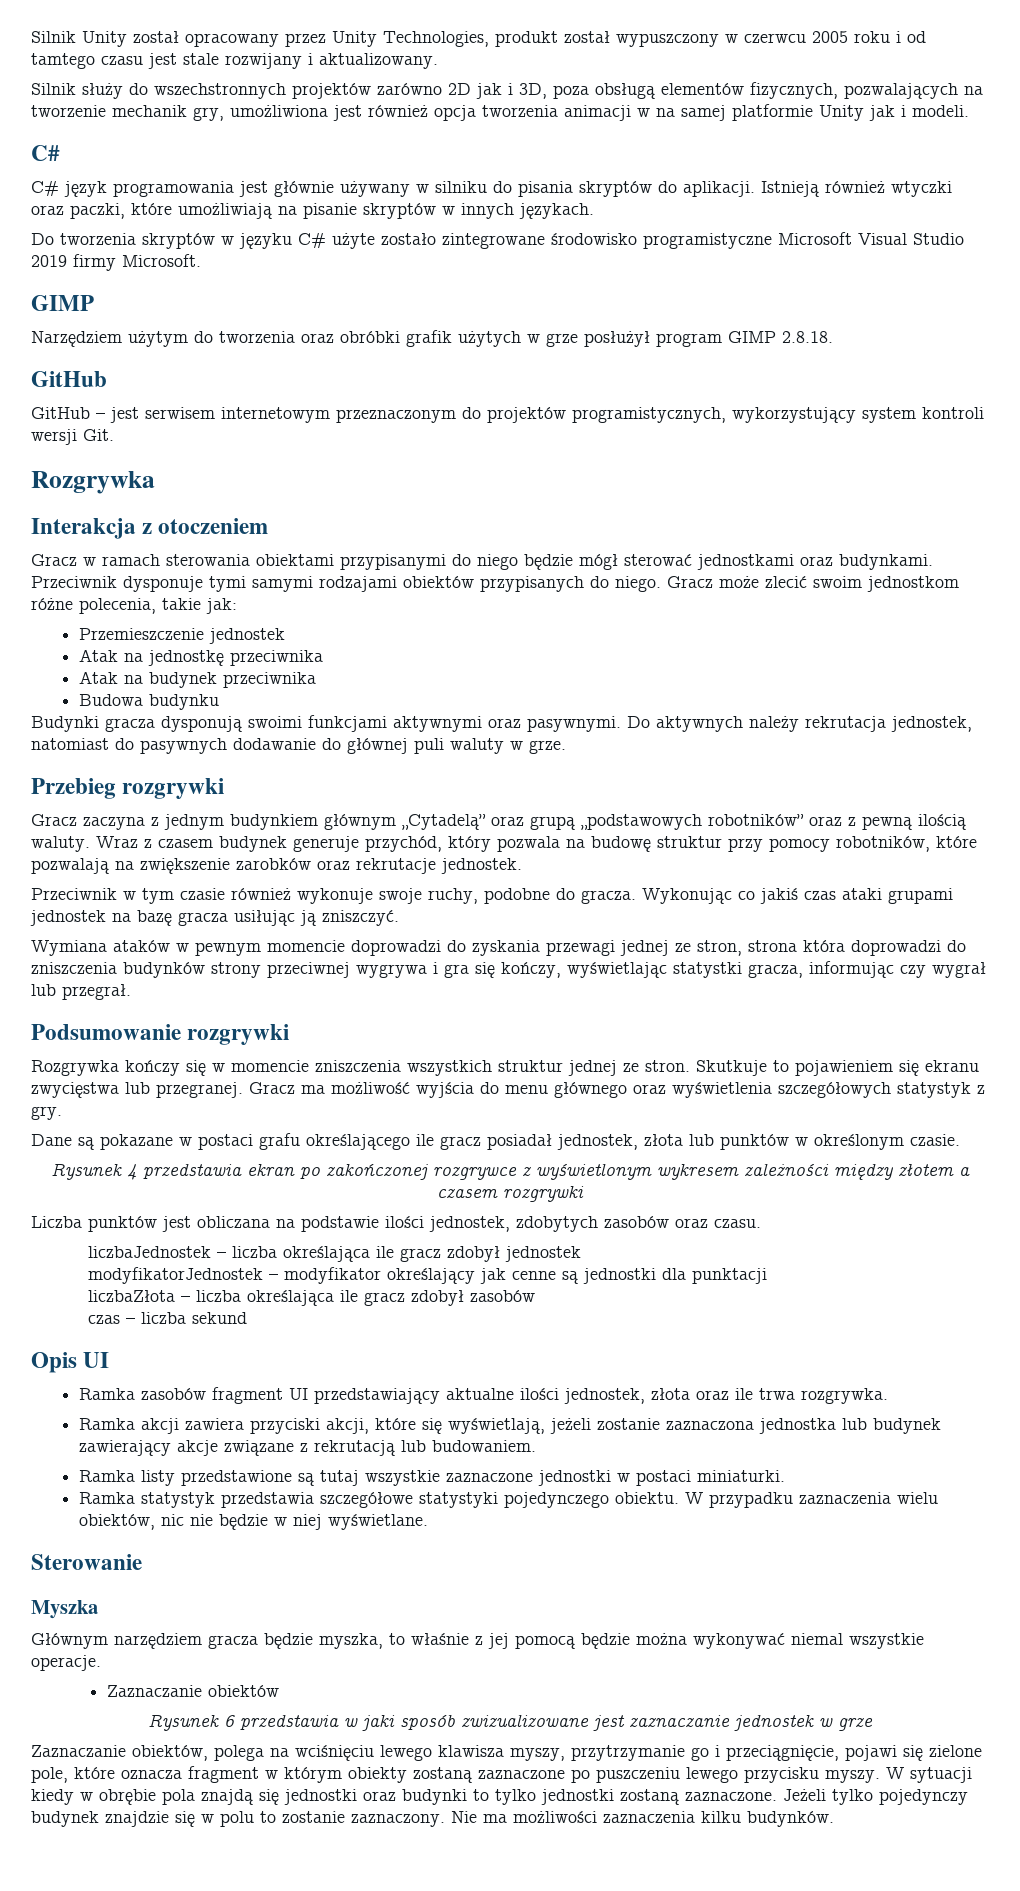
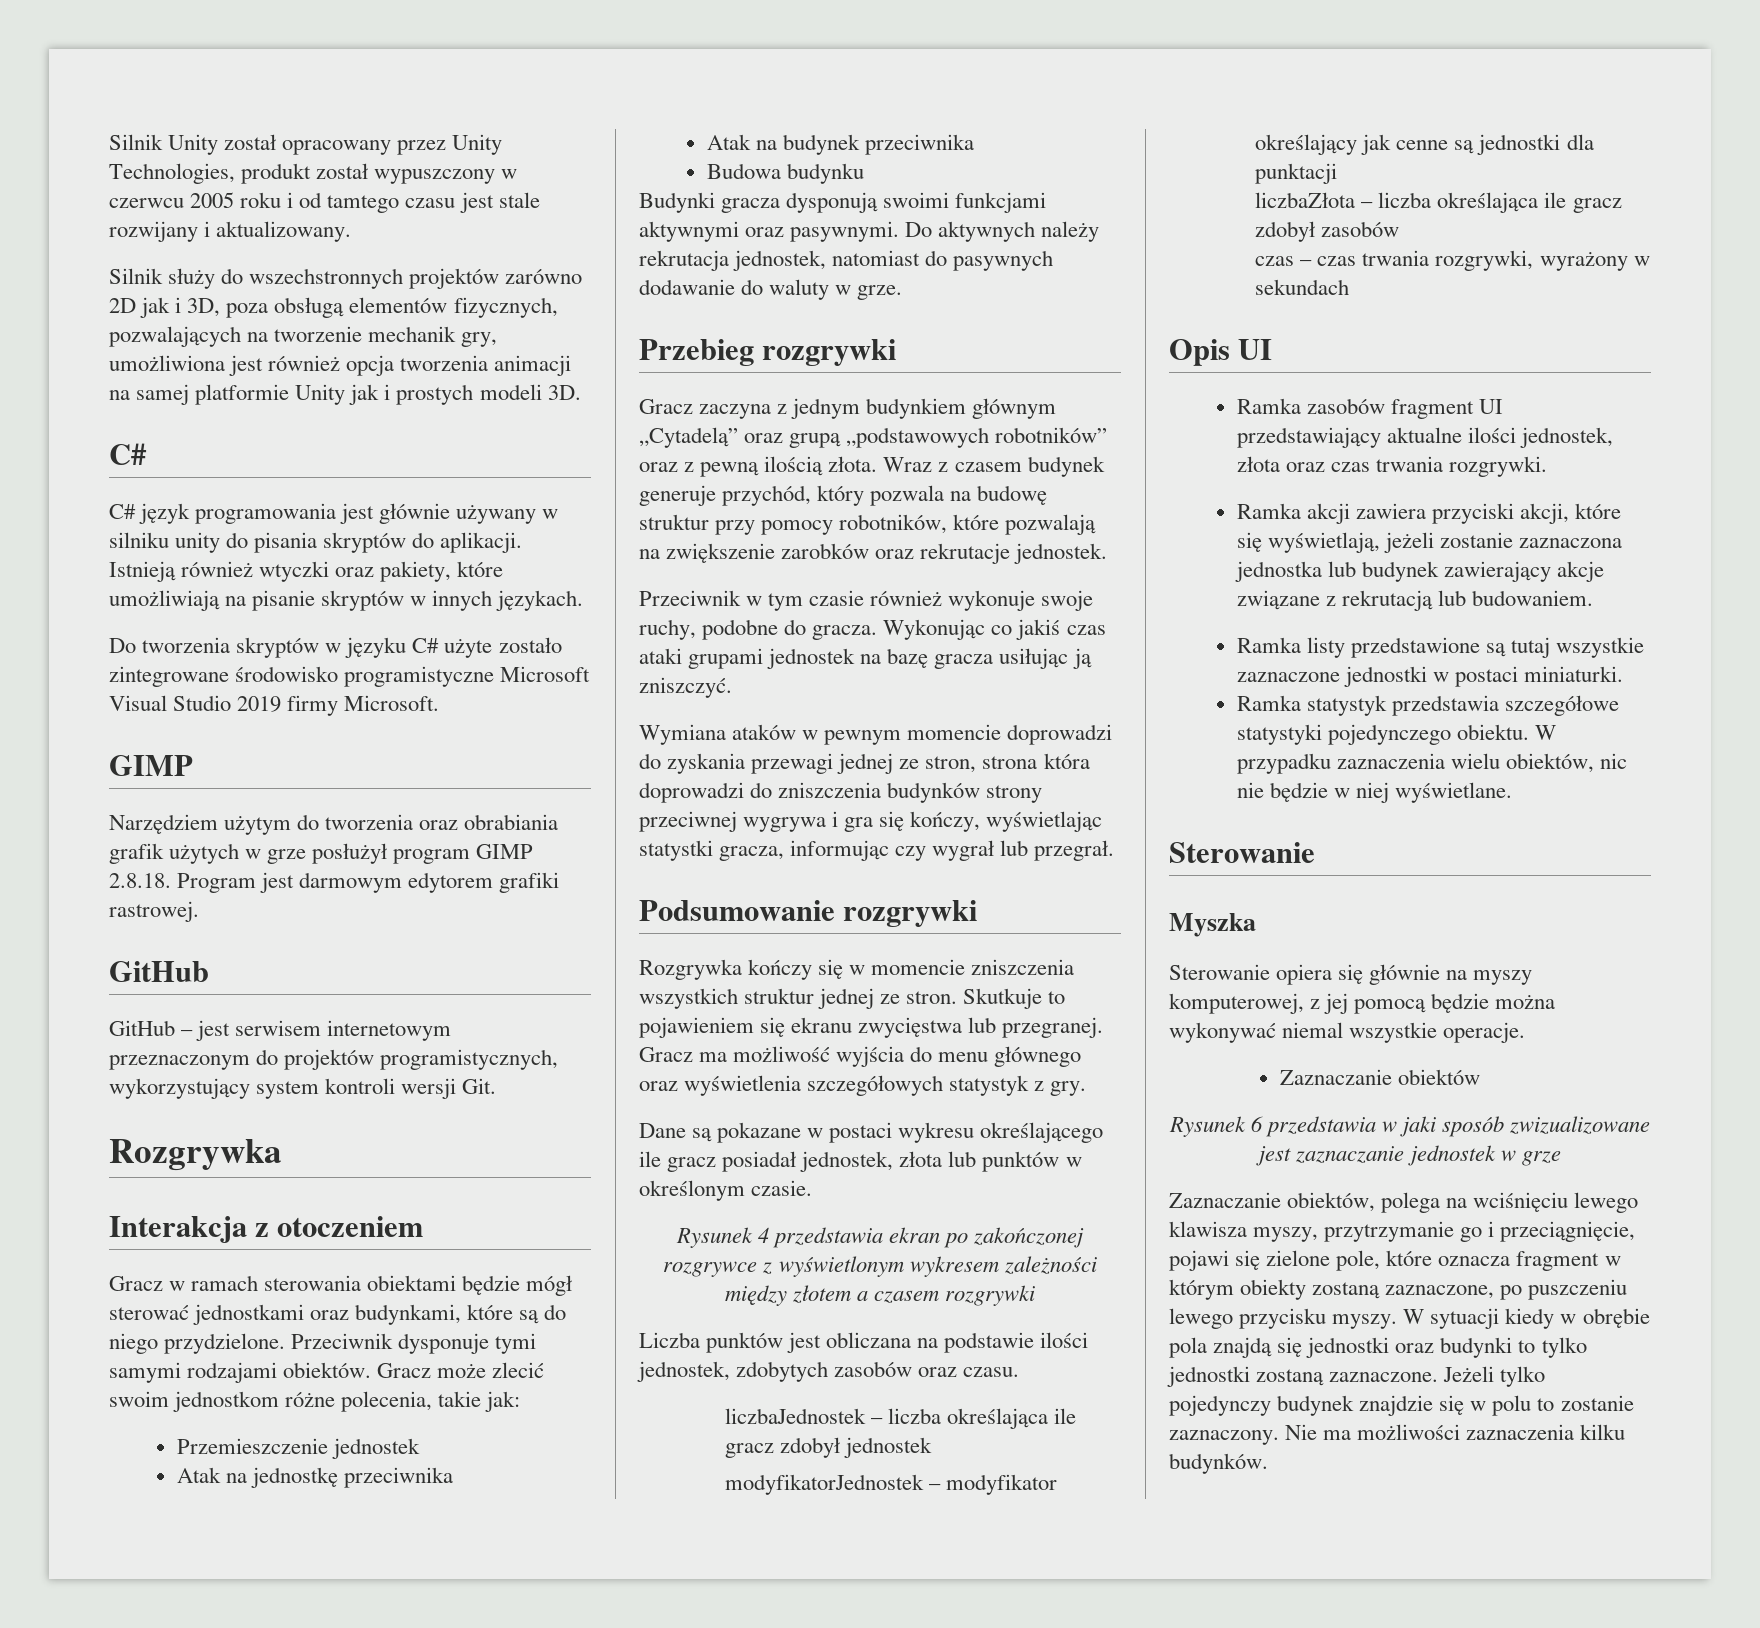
[637,108,650,117] w -> (572, 365) none
[912,105,969,117] modeli. -> [396,384,581,405] prostych modeli 3D.
(487, 187) none -> [175,532,221,553] unity
[70,203,125,219] paczki, -> [380,561,452,582] pakiety,
[340,331,400,343] obróbki -> [464,814,559,830] obrabiania
(833, 337) none -> [177,872,560,893] [109,901,199,922] Program jest darmowym edytorem grafiki rastrowej.
[340,554,518,570] przypisanymi do niego -> (457, 1283) none
[839,554,933,570] budynkami. -> [355,1304,567,1325] [109,1333,286,1354] budynkami, które są do niego przydzielone.
[403,576,661,592] obiektów przypisanych do niego. -> [283,1362,372,1378] obiektów.
[347,738,444,754] głównej puli -> (764, 287) none
[31,836,90,852] waluty. -> [828,456,878,472] złota.
[259,1133,300,1150] grafu -> [898,1122,975,1143] wykresu
[140,1312,247,1324] liczba sekund -> [1317,250,1650,271] [1255,279,1350,295] czas trwania rozgrywki, wyrażony w sekundach
[734,1388,888,1404] ile trwa rozgrywka. -> [1330,456,1548,477] czas trwania rozgrywki.
[31,1633,469,1649] Głównym narzędziem gracza będzie myszka, to właśnie -> [1169,964,1533,985] [1169,993,1304,1014] Sterowanie opiera się głównie na myszy komputerowej,
[478,1770,565,1779] zaznaczone -> [1385,1285,1495,1299] zaznaczone,

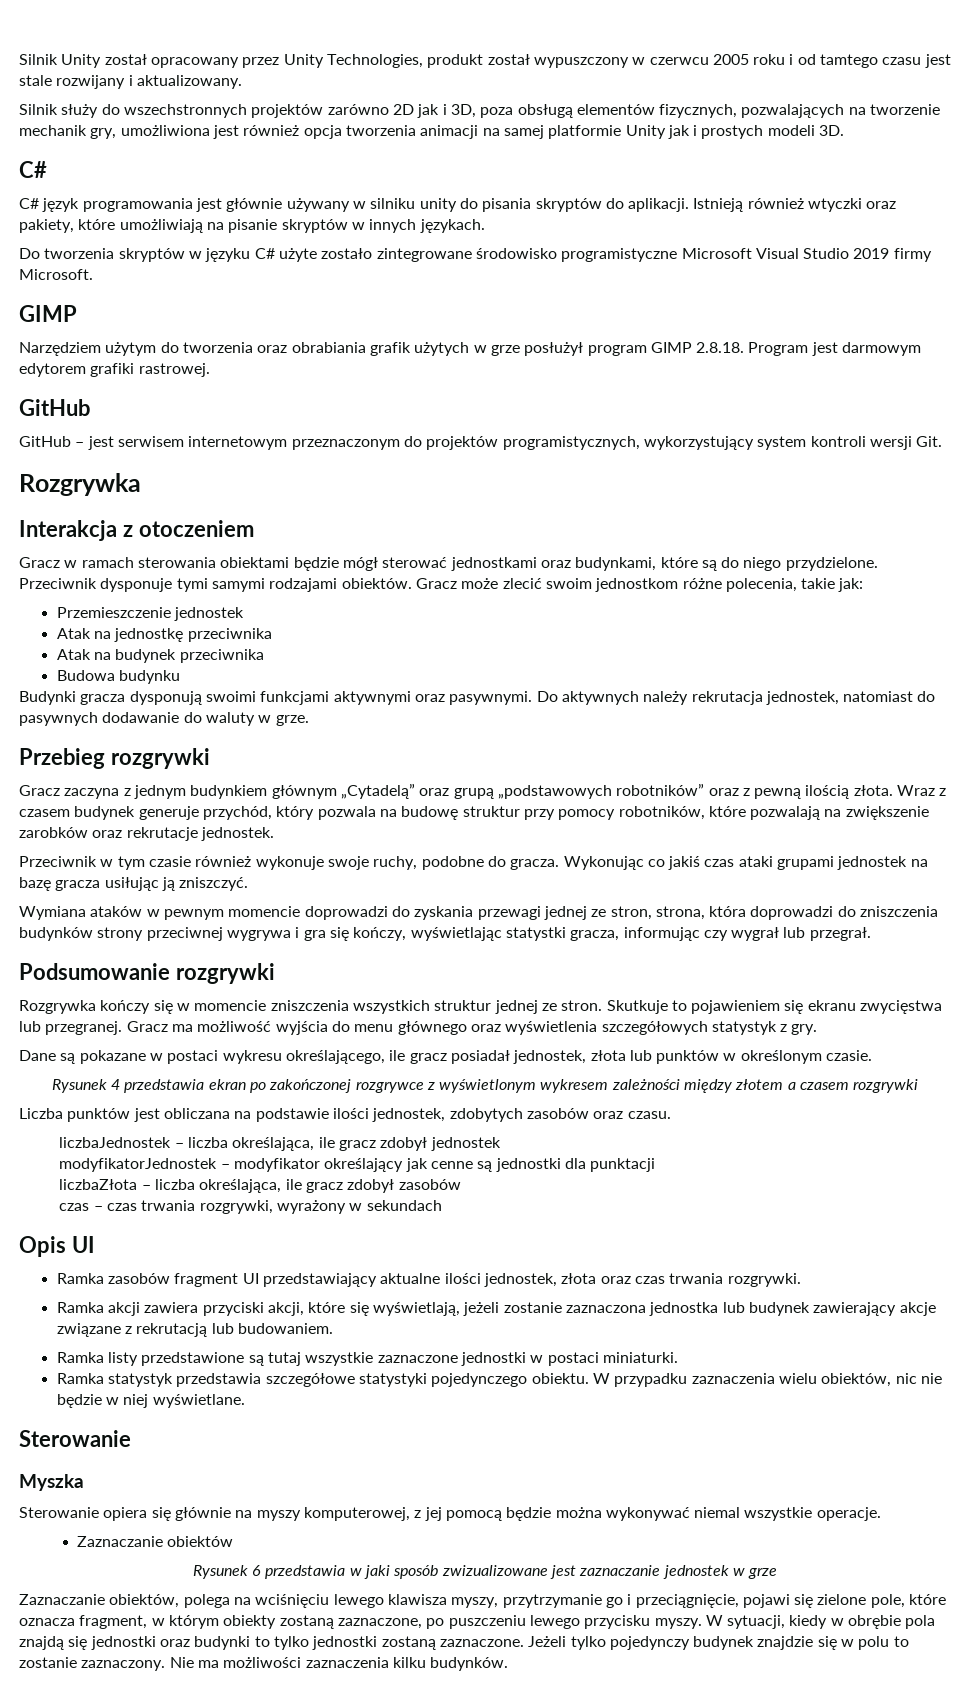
[982,756,1038,769] strona -> [655,906,705,920] strona,
[980,1122,1104,1143] określającego -> [285,1050,385,1064] określającego,
[947,1408,1049,1429] określająca -> [232,1137,315,1151] określająca,
[1437,192,1539,213] określająca -> [199,1179,282,1193] określająca,
[1516,1251,1600,1271] fragment -> [79,1615,148,1629] fragment,
[1430,1308,1500,1329] sytuacji -> [727,1615,786,1629] sytuacji,

